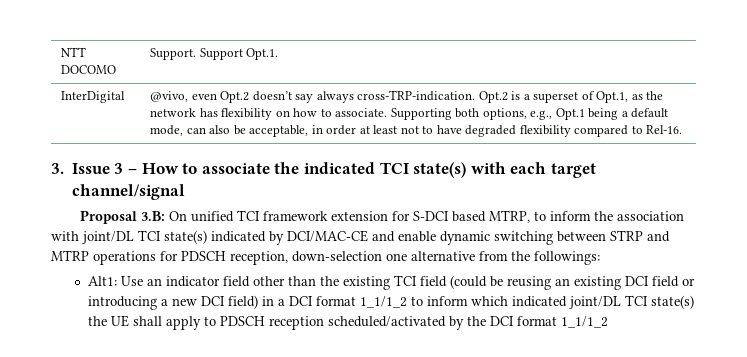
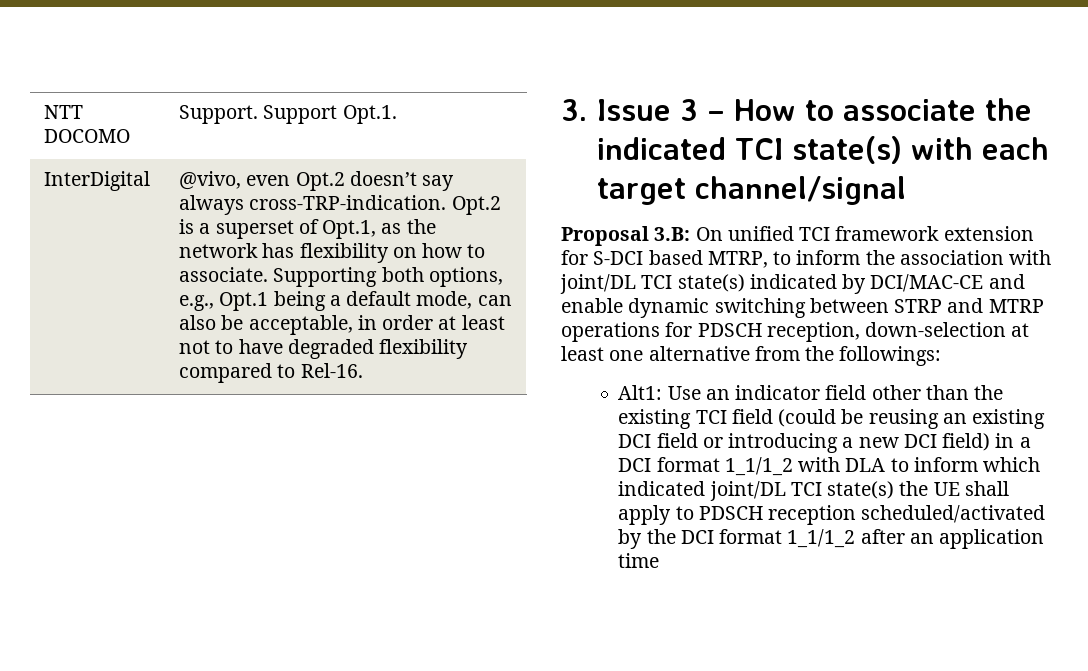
(382, 256) none -> [1011,323,1030,337] [561,346,604,361] at least
(407, 302) none -> [798,457,886,472] with DLA
(608, 322) none -> [860,529,1045,549] [618,553,660,568] after an application time

